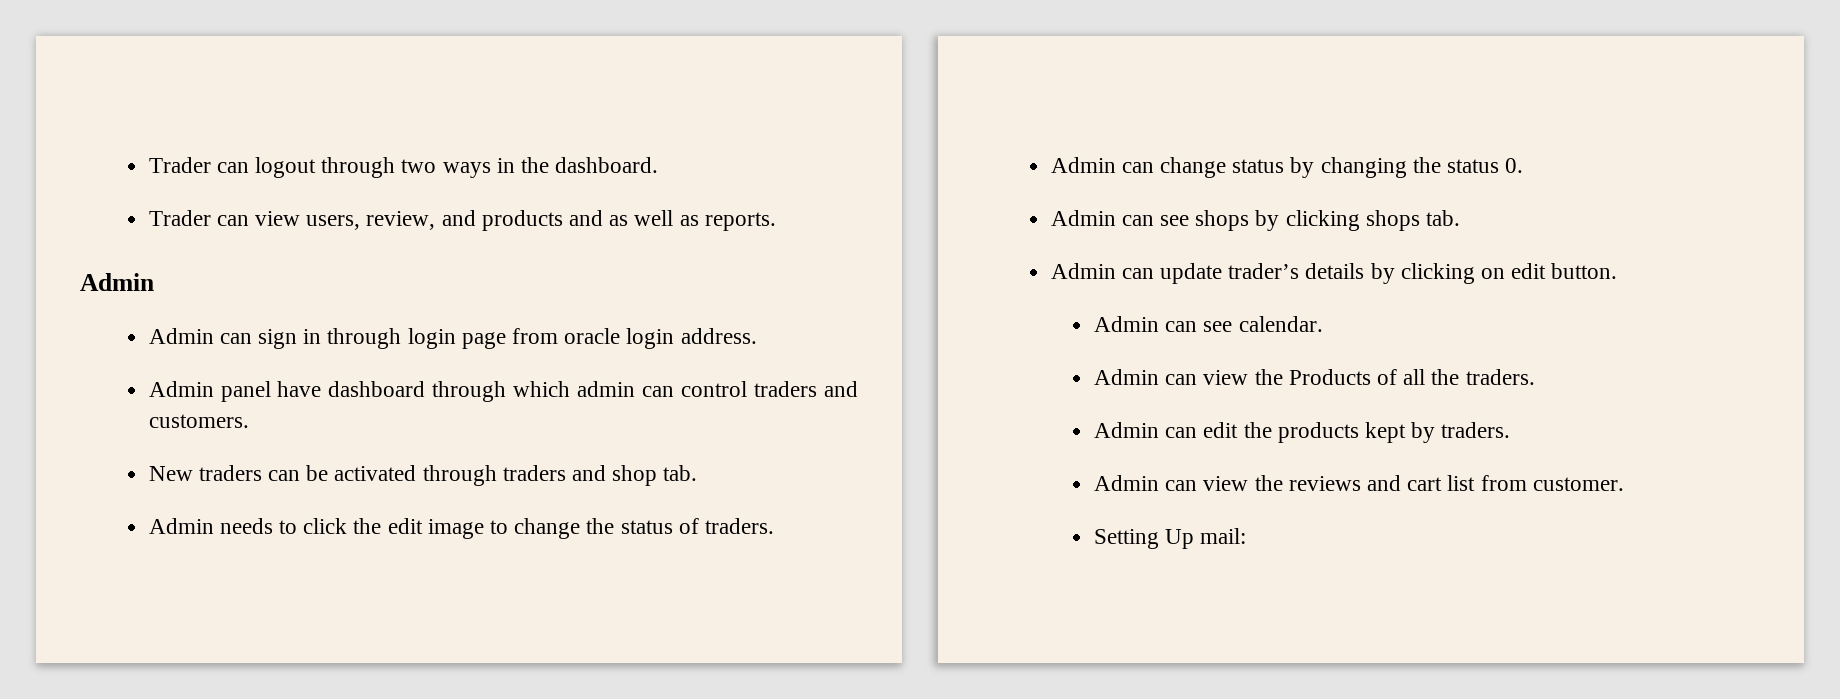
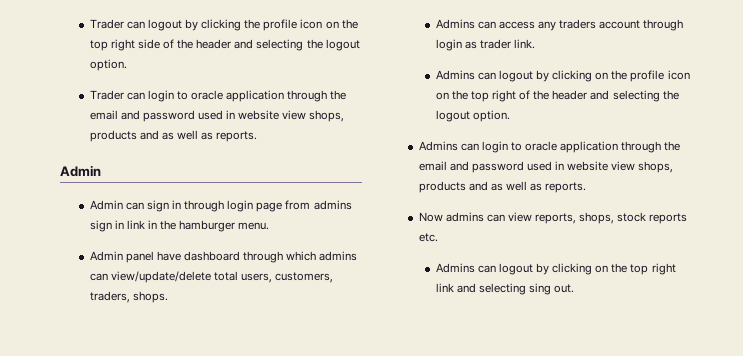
[321,157,659,178] [148,210,476,230] through two ways in the dashboard. // Trader can view users, review, and -> [185,19,358,31] [89,39,360,51] [89,59,127,71] [89,90,347,102] [89,110,345,122] by clicking the profile icon on the top right side of the header and selecting the logout option. // Trader can login to oracle application through the email and password used in website view shops,
[564,328,757,349] oracle login address. -> [313,200,352,210] [89,220,270,232] admins sign in link in the hamburger menu.
[577,381,859,397] [148,414,249,428] [148,465,698,486] [148,518,775,539] [1050,157,1524,178] [1050,210,1461,231] [1050,263,1618,284] [1093,316,1323,332] [1093,369,1535,385] [1093,422,1511,443] [1093,475,1624,491] [1093,528,1247,549] admin can control traders and customers. // New traders can be activated through traders and shop tab. // Admin needs to click the edit image to change the status of traders. // Admin can change status by changing the status 0. // Admin can see shops by clicking shops tab. // Admin can update trader’s details by clicking on edit button. // Admin can see calendar. // Admin can view the Products of all the traders. // Admin can edit the products kept by traders. // Admin can view the reviews and cart list from customer. // Setting Up mail: -> [319,251,358,261] [89,271,334,283] [89,291,168,303] [435,19,684,31] [435,39,536,51] [435,70,690,82] [435,90,679,102] [435,110,510,122] [418,141,681,153] [418,161,674,173] [418,181,587,193] [418,212,688,224] [418,233,438,242] [435,263,676,275] [435,283,575,295] admins can view/update/delete total users, customers, traders, shops. // Admins can access any traders account through login as trader link. // Admins can logout by clicking on the profile icon on the top right of the header and selecting the logout option. // Admins can login to oracle application through the email and password used in website view shops, products and as well as reports. // Now admins can view reports, shops, stock reports etc. // Admins can logout by clicking on the top right link and selecting sing out.

